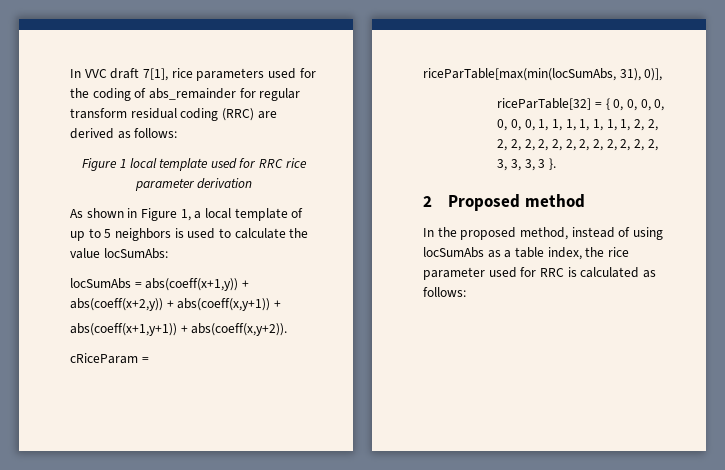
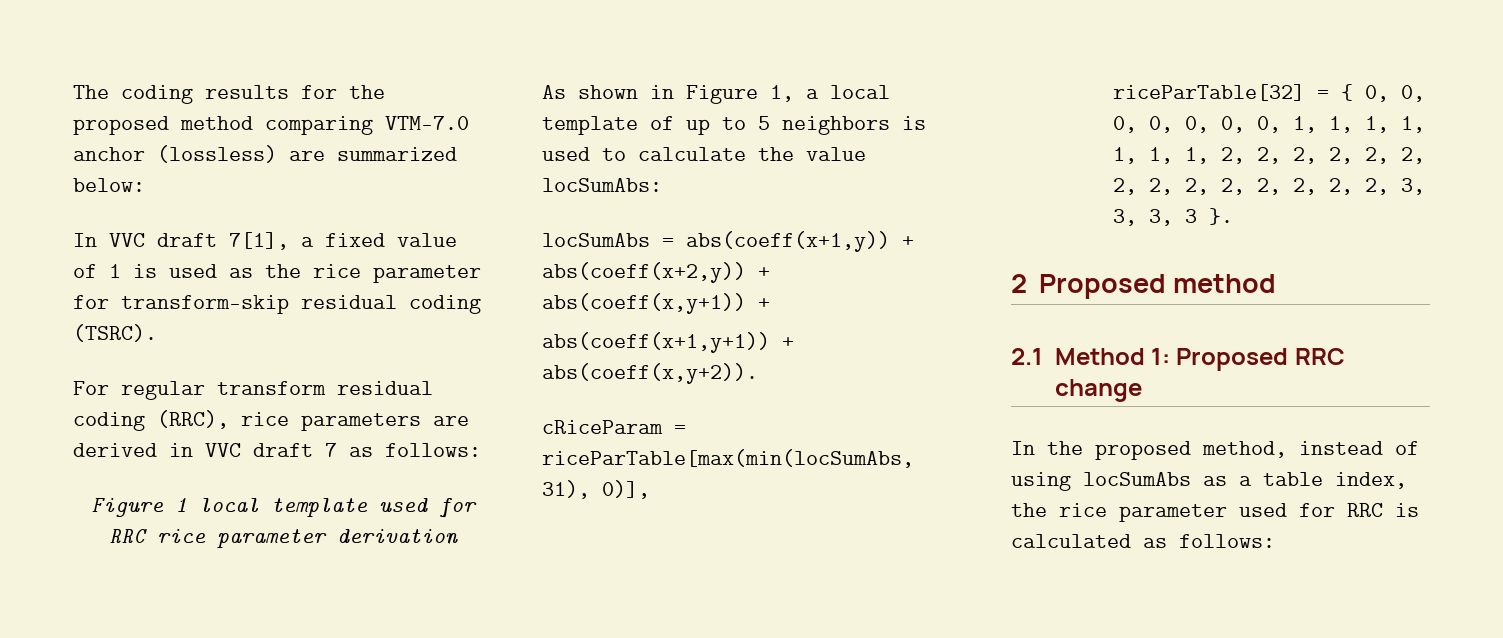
[70,68,316,81] [70,88,301,101] [70,108,277,121] [70,128,114,139] In VVC draft 7[1], rice parameters used for the coding of abs_remainder for regular transform residual coding (RRC) are derived -> [73,85,385,104] [73,116,469,135] [73,145,457,163] [73,178,145,192] [73,232,457,250] [73,264,481,283] [73,295,481,314] [73,324,157,342] [73,381,433,400] [73,410,469,431] [73,443,337,457] The coding results for the proposed method comparing VTM-7.0 anchor (lossless) are summarized below: // In VVC draft 7[1], a fixed value of 1 is used as the rice parameter for transform-skip residual coding (TSRC). // For regular transform residual coding (RRC), rice parameters are derived in VVC draft 7
(585, 201) none -> [1011,348,1345,371] [1054,379,1142,402] // 2.1 Method 1: Proposed RRC change

